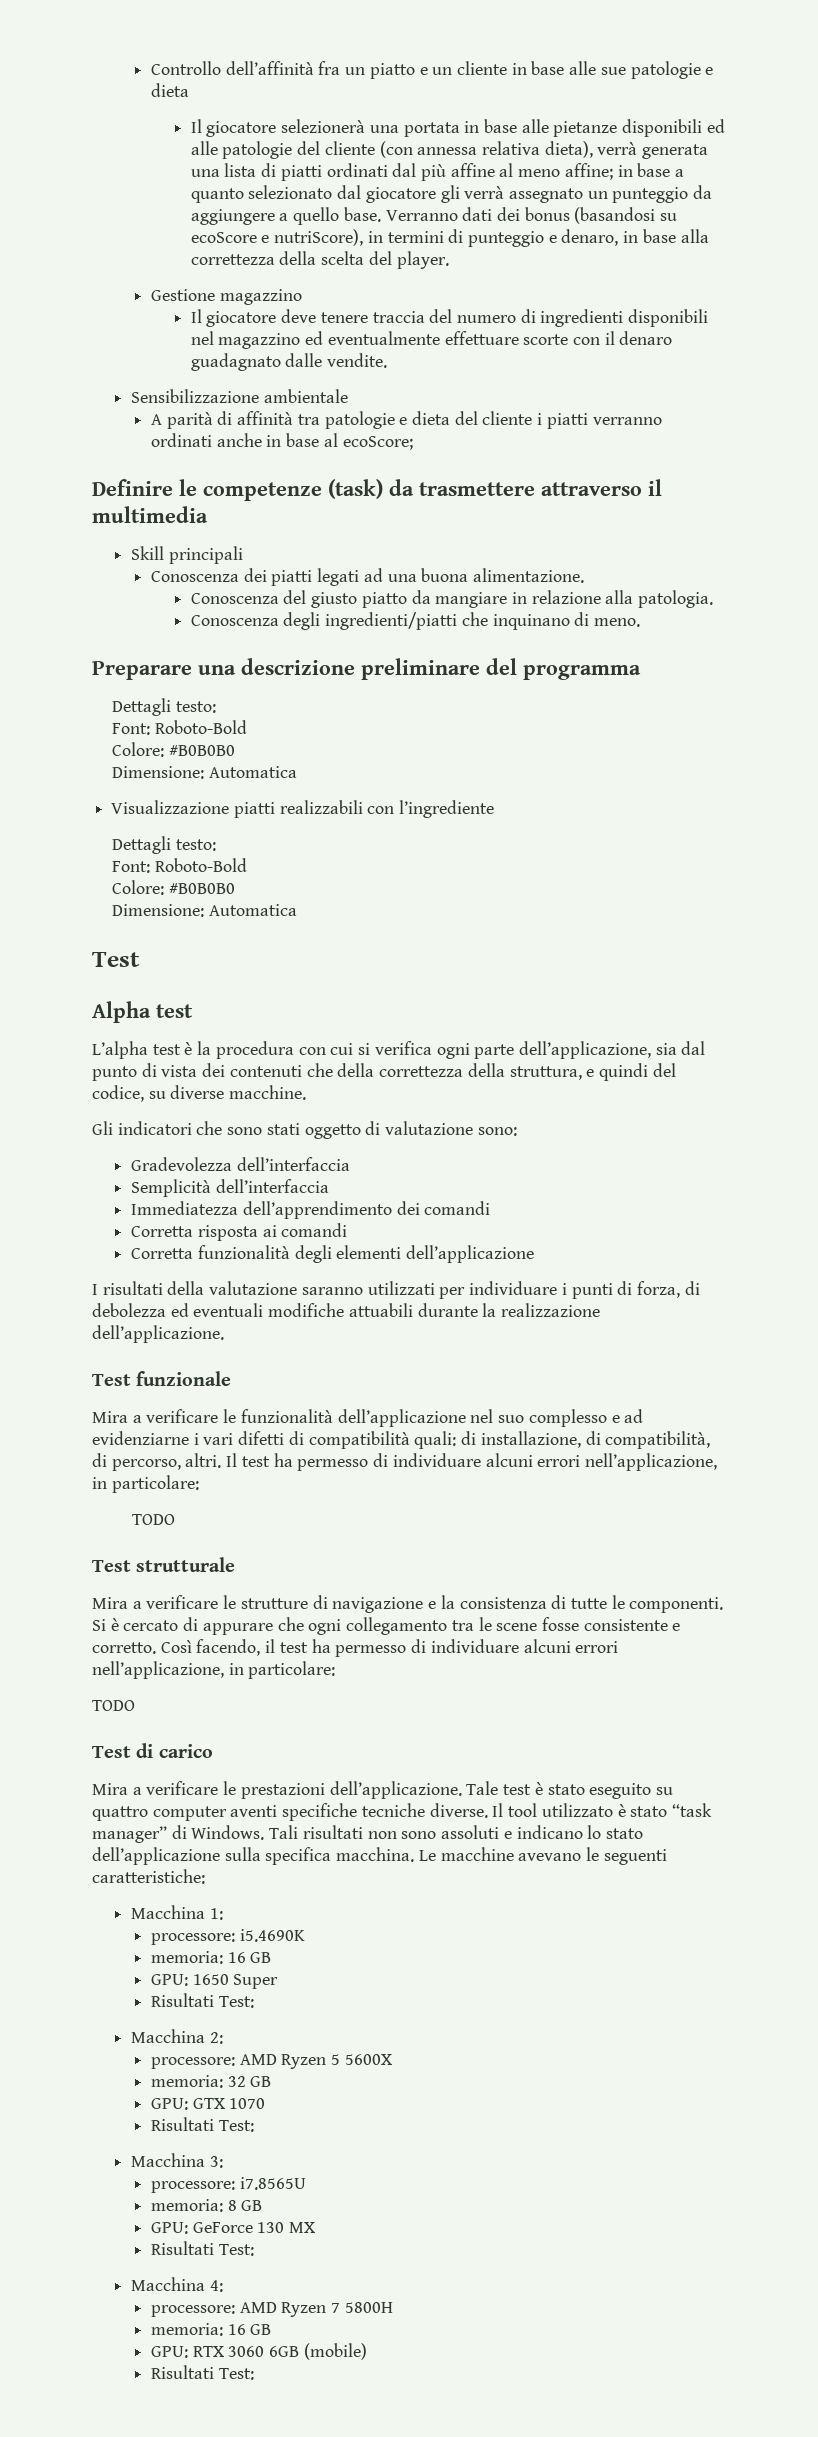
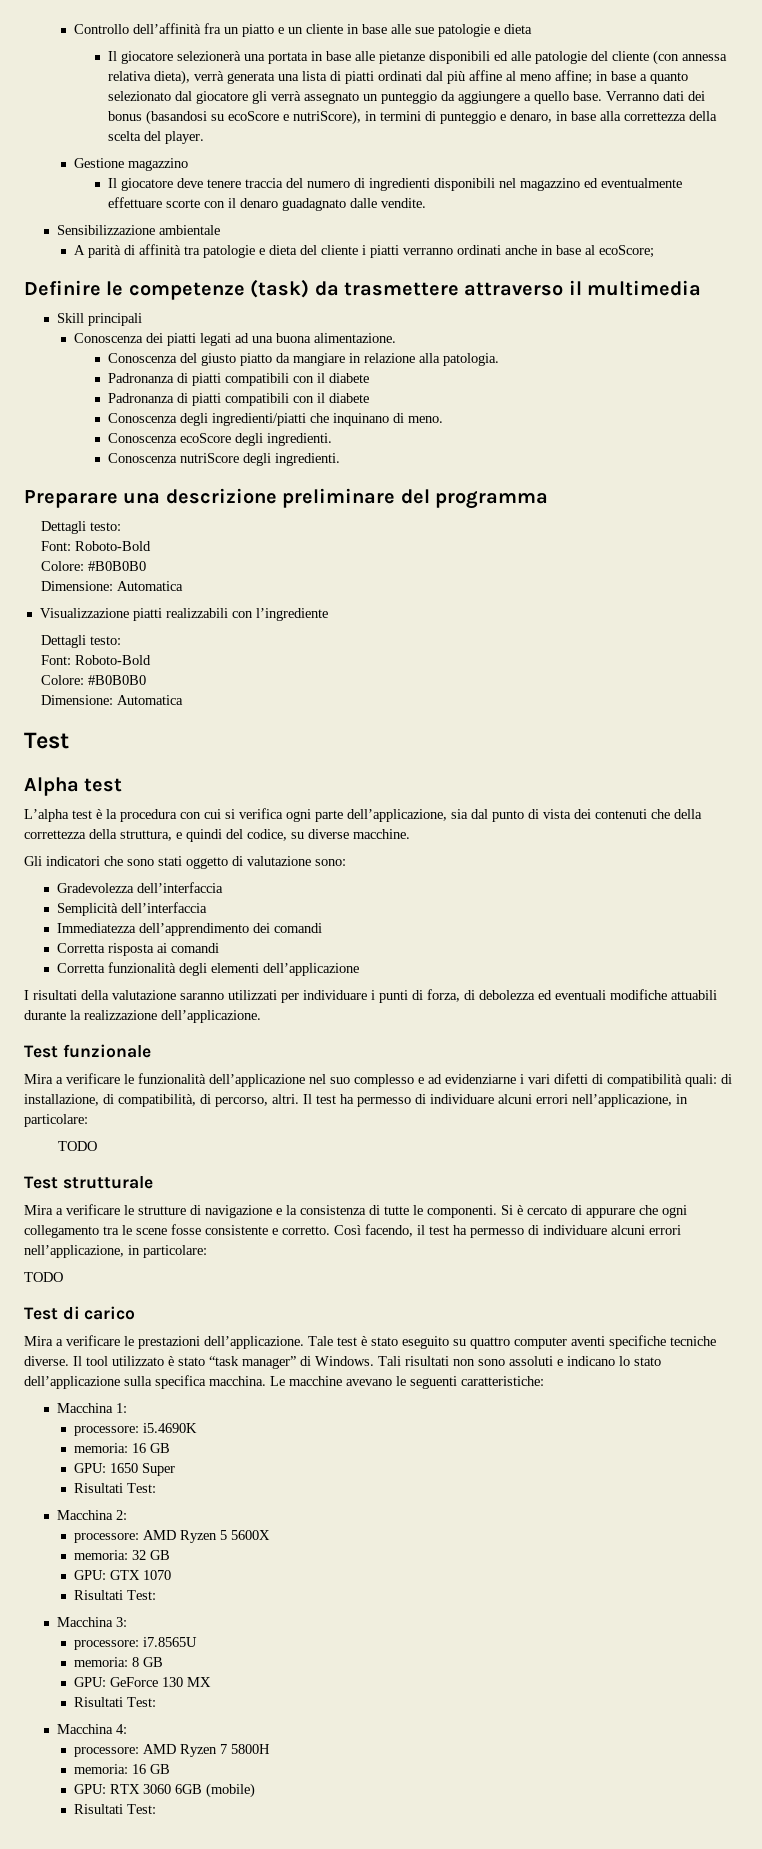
(714, 599) none -> [107,373,369,386] [107,393,369,406] // Padronanza di piatti compatibili con il diabete // Padronanza di piatti compatibili con il diabete
(641, 622) none -> [107,433,332,446] [107,453,340,466] // Conoscenza ecoScore degli ingredienti. // Conoscenza nutriScore degli ingredienti.

